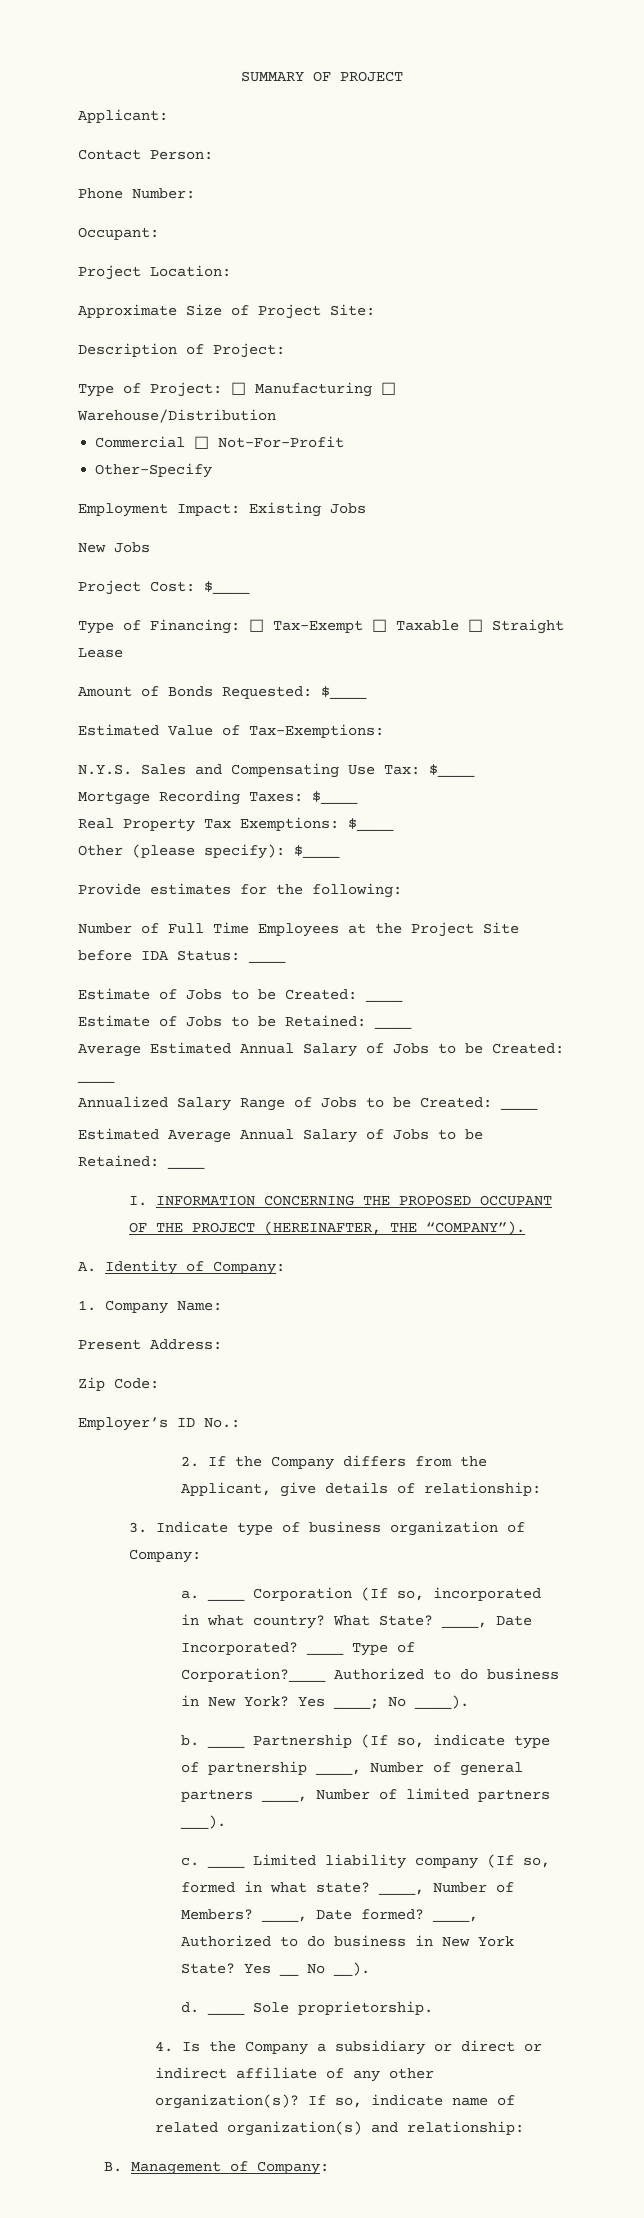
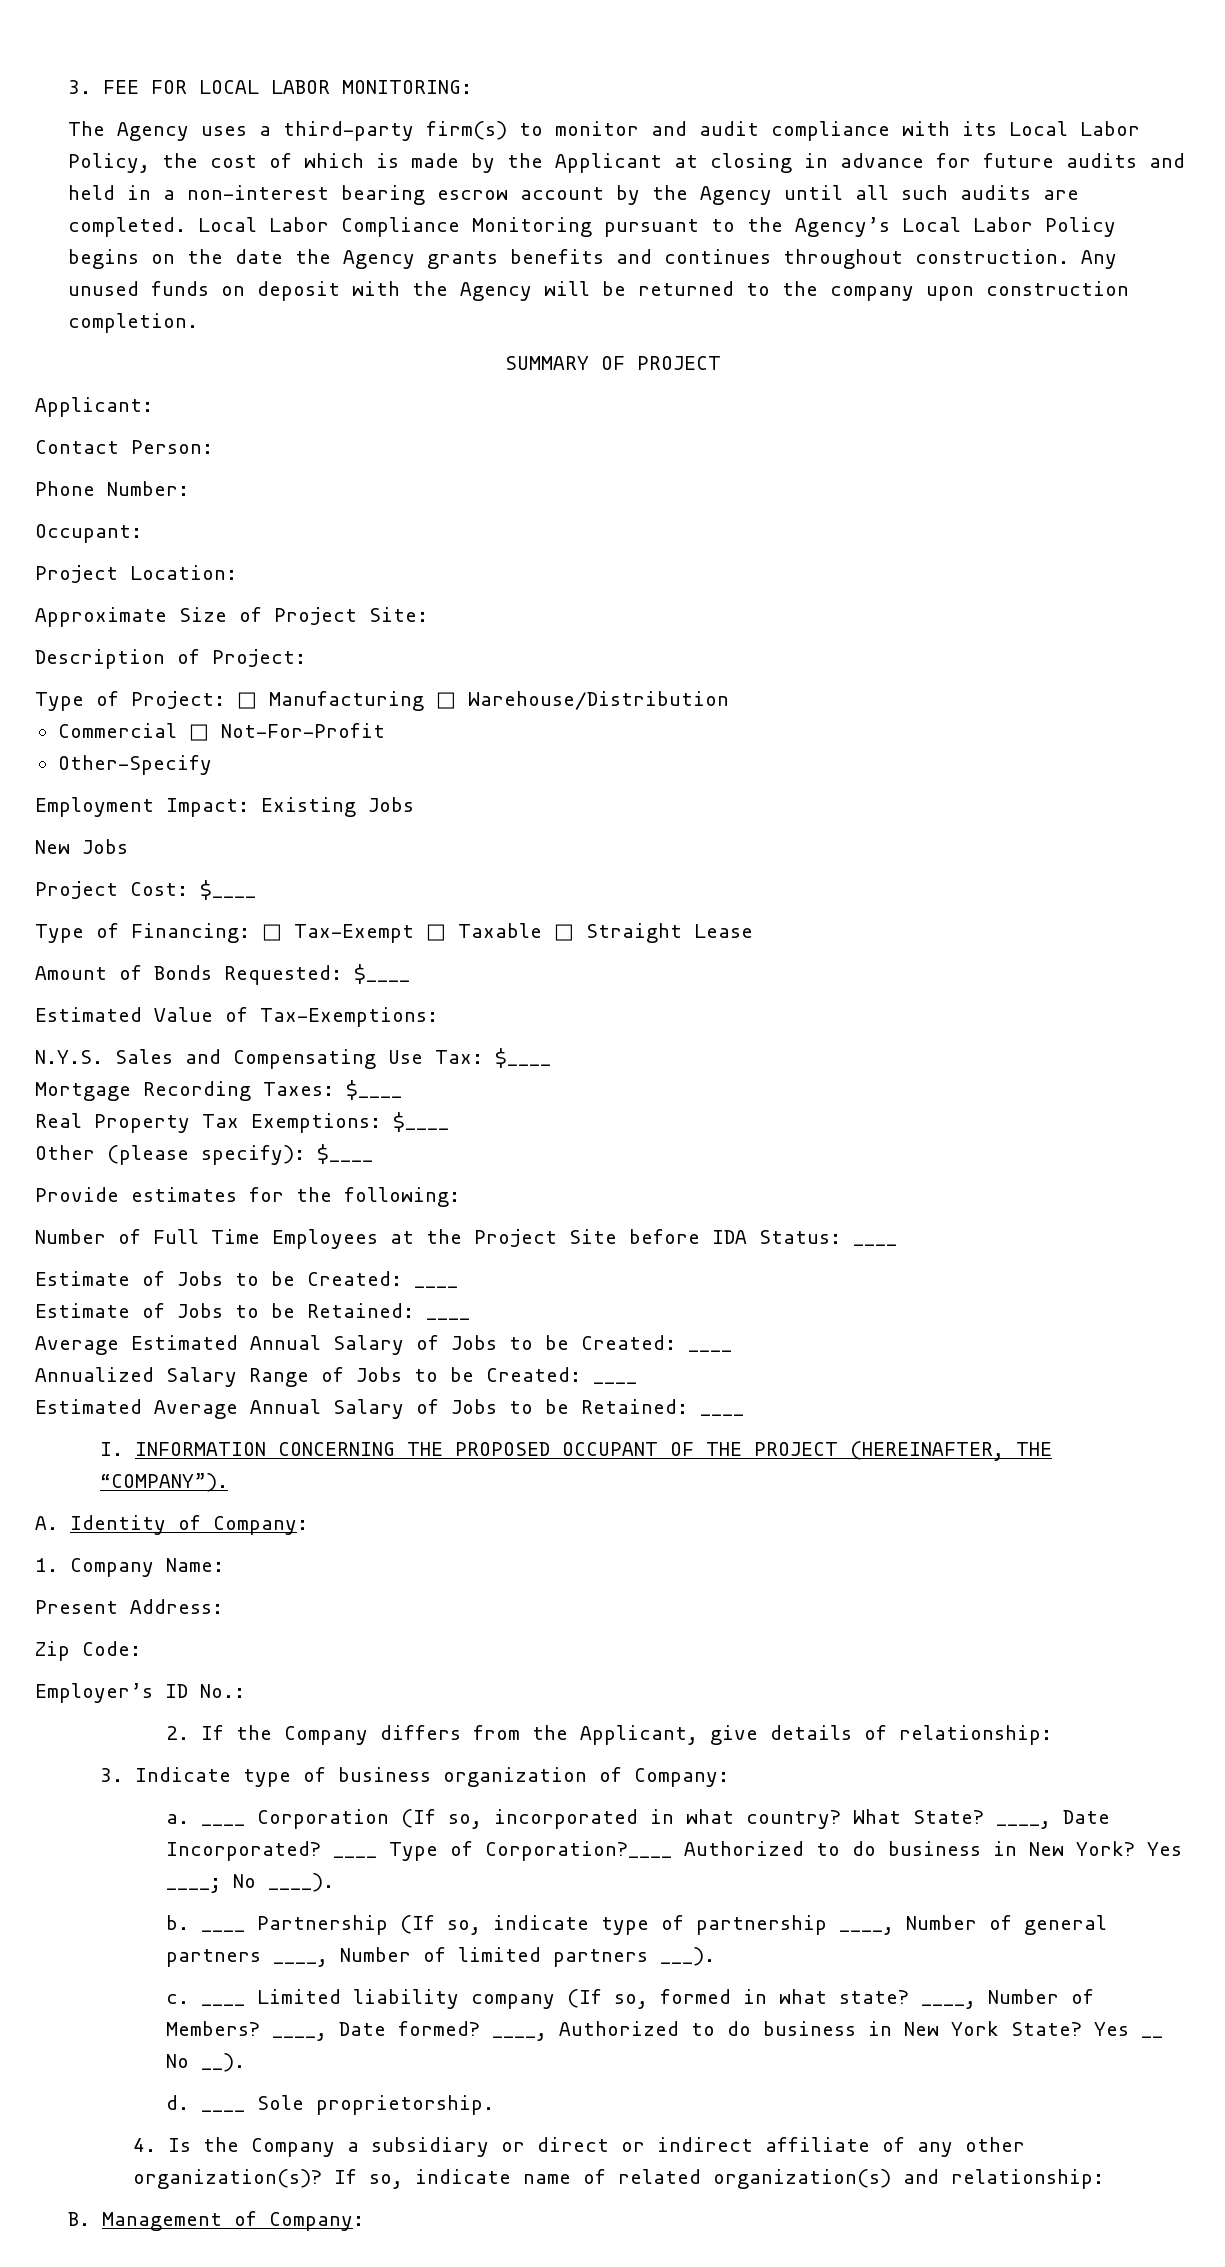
(241, 76) none -> [67,80,472,94] [67,121,1140,141] [67,153,1185,173] [67,185,1079,205] [67,217,1116,237] [67,249,1117,269] [67,281,1129,301] [67,313,198,333] 3. FEE FOR LOCAL LABOR MONITORING: // The Agency uses a third-party firm(s) to monitor and audit compliance with its Local Labor Policy, the cost of which is made by the Applicant at closing in advance for future audits and held in a non-interest bearing escrow account by the Agency until all such audits are completed. Local Labor Compliance Monitoring pursuant to the Agency’s Local Labor Policy begins on the date the Agency grants benefits and continues throughout construction. Any unused funds on deposit with the Agency will be returned to the company upon construction completion. //

